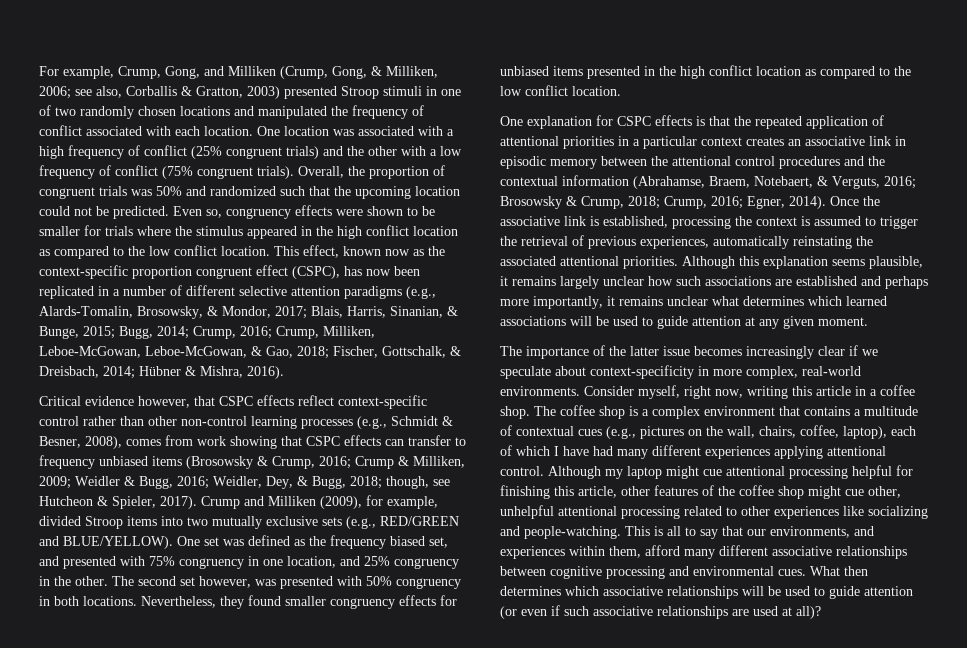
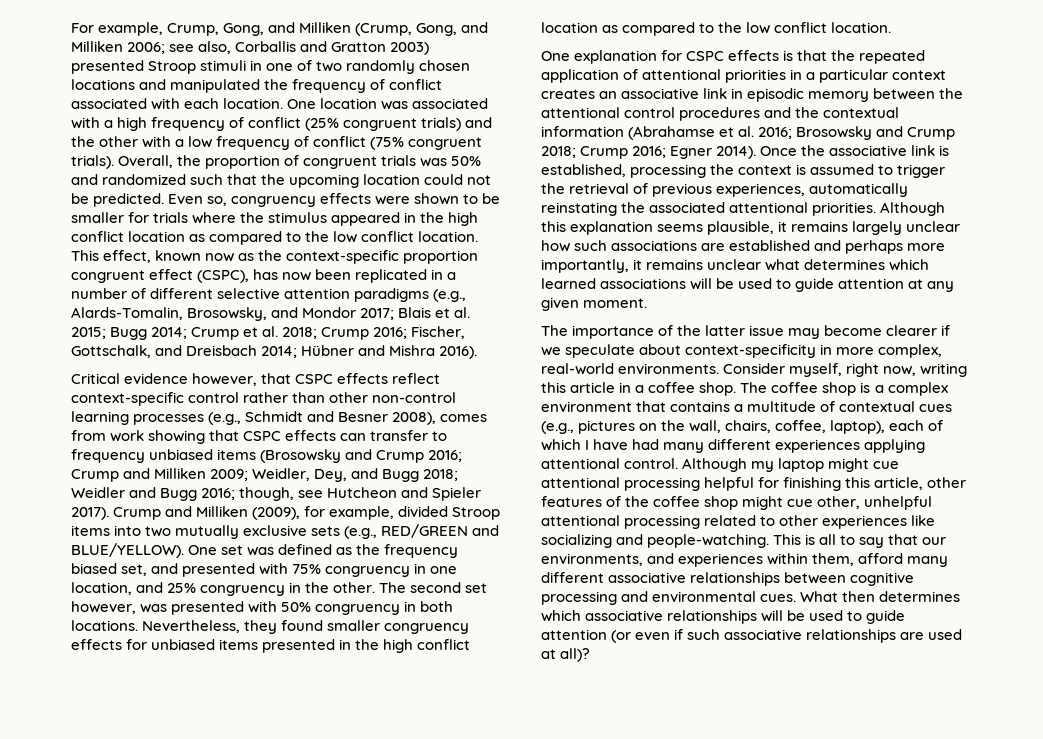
[371,66,438,78] & Milliken, -> [461,22,489,33] [71,41,123,52] and Milliken
[181,86,243,98] & Gratton, -> [300,41,387,52] and Gratton
[207,306,458,319] [39,326,375,339] [39,346,461,359] [39,366,243,379] & Mondor, 2017; Blais, Harris, Sinanian, & Bunge, 2015; Bugg, 2014; Crump, 2016; Crump, Milliken, Leboe-McGowan, Leboe-McGowan, & Gao, 2018; Fischer, Gottschalk, & Dreisbach, 2014; Hübner & Mishra, -> [271,307,471,320] [71,326,466,340] [71,345,436,358] and Mondor 2017; Blais et al. 2015; Bugg 2014; Crump et al. 2018; Crump 2016; Fischer, Gottschalk, and Dreisbach 2014; Hübner and Mishra
[442,416,453,426] [39,436,81,448] & Besner, -> [307,411,389,422] and Besner
[257,456,465,469] [39,476,382,489] & Crump, 2016; Crump & Milliken, 2009; Weidler & Bugg, 2016; Weidler, Dey, & Bugg, 2018; -> [345,449,463,463] [71,468,459,482] [71,487,236,501] and Crump 2016; Crump and Milliken 2009; Weidler, Dey, and Bugg 2018; Weidler and Bugg 2016;
[97,496,156,509] & Spieler, -> [401,487,482,501] and Spieler
[633,176,916,189] [500,196,785,209] (Abrahamse, Braem, Notebaert, & Verguts, 2016; Brosowsky & Crump, 2018; Crump, 2016; Egner, -> [628,126,956,140] [541,146,713,159] (Abrahamse et al. 2016; Brosowsky and Crump 2018; Crump 2016; Egner
[694,346,845,359] becomes increasingly clear -> [788,325,938,339] may become clearer

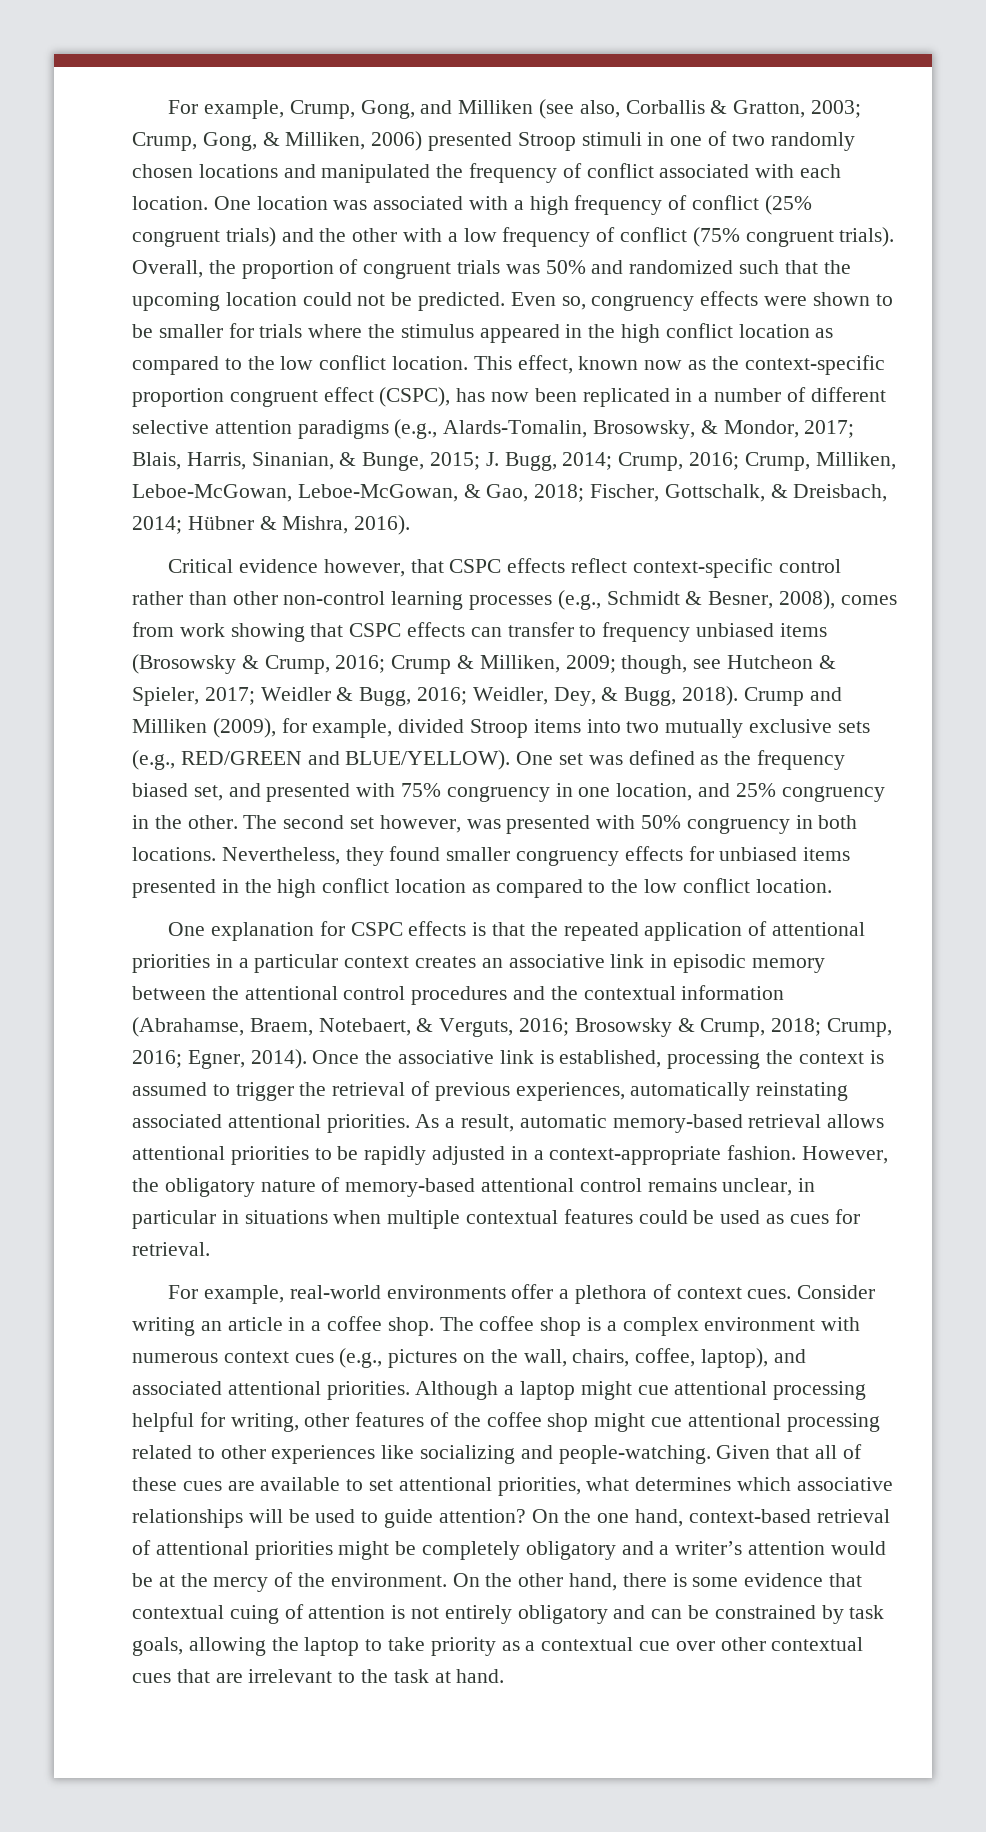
[355,22,489,36] [71,41,430,55] (Crump, Gong, and Milliken 2006; see also, Corballis and Gratton 2003) -> [538,99,861,119] [132,131,423,151] (see also, Corballis & Gratton, 2003; Crump, Gong, & Milliken, 2006)
[271,307,471,320] [71,326,466,340] [71,345,436,358] and Mondor 2017; Blais et al. 2015; Bugg 2014; Crump et al. 2018; Crump 2016; Fischer, Gottschalk, and Dreisbach 2014; Hübner and Mishra -> [700,420,855,438] [132,452,896,471] [132,484,888,502] [132,516,349,534] & Mondor, 2017; Blais, Harris, Sinanian, & Bunge, 2015; J. Bugg, 2014; Crump, 2016; Crump, Milliken, Leboe-McGowan, Leboe-McGowan, & Gao, 2018; Fischer, Gottschalk, & Dreisbach, 2014; Hübner & Mishra,
[307,411,389,422] and Besner -> [685,591,774,609] & Besner,
[345,449,463,463] [71,468,459,482] [71,487,482,501] [71,507,109,520] and Crump 2016; Crump and Milliken 2009; Weidler, Dey, and Bugg 2018; Weidler and Bugg 2016; though, see Hutcheon and Spieler 2017). -> [241,655,836,674] [132,686,739,706] & Crump, 2016; Crump & Milliken, 2009; though, see Hutcheon & Spieler, 2017; Weidler & Bugg, 2016; Weidler, Dey, & Bugg, 2018).
[628,126,956,140] [541,146,713,159] (Abrahamse et al. 2016; Brosowsky and Crump 2018; Crump 2016; Egner -> [132,1017,893,1037] [132,1050,245,1069] (Abrahamse, Braem, Notebaert, & Verguts, 2016; Brosowsky & Crump, 2018; Crump, 2016; Egner,
[621,202,946,216] [541,221,961,235] [541,240,946,254] [541,259,930,273] [541,278,955,292] [541,297,648,311] [541,325,951,339] [541,344,943,358] [541,363,968,377] [541,382,566,393] the associated attentional priorities. Although this explanation seems plausible, it remains largely unclear how such associations are established and perhaps more importantly, it remains unclear what determines which learned associations will be used to guide attention at any given moment. // The importance of the latter issue may become clearer if we speculate about context-specificity in more complex, real-world environments. Consider myself, right now, writing this -> [132,1114,885,1133] [132,1145,889,1165] [132,1177,816,1197] [132,1209,860,1229] [132,1242,210,1256] [168,1284,876,1304] [132,1317,222,1336] associated attentional priorities. As a result, automatic memory-based retrieval allows attentional priorities to be rapidly adjusted in a context-appropriate fashion. However, the obligatory nature of memory-based attentional control remains unclear, in particular in situations when multiple contextual features could be used as cues for retrieval. // For example, real-world environments offer a plethora of context cues. Consider writing an
[636,401,916,412] that contains a multitude of contextual -> [821,1317,861,1331] [132,1351,289,1363] with numerous context
[889,420,944,431] [541,439,926,453] [541,458,775,472] each of which I have had many different experiences applying attentional control. Although my -> [773,1349,806,1363] [132,1381,515,1400] and associated attentional priorities. Although a
[783,477,924,491] finishing this article, -> [230,1413,299,1432] writing,
[817,496,933,510] other, unhelpful -> (683, 1422) none
[773,534,947,548] [541,553,949,567] [541,572,915,586] [541,591,876,605] This is all to say that our environments, and experiences within them, afford many different associative relationships between cognitive processing and environmental cues. What then -> [716,1444,862,1459] [132,1477,630,1496] Given that all of these cues are available to set attentional priorities, what
[541,629,963,643] [541,648,591,662] attention (or even if such associative relationships are used at all)? -> [438,1509,890,1527] [132,1540,886,1560] [132,1572,863,1592] [132,1604,885,1624] [132,1637,864,1656] [132,1669,505,1683] attention? On the one hand, context-based retrieval of attentional priorities might be completely obligatory and a writer’s attention would be at the mercy of the environment. On the other hand, there is some evidence that contextual cuing of attention is not entirely obligatory and can be constrained by task goals, allowing the laptop to take priority as a contextual cue over other contextual cues that are irrelevant to the task at hand.

